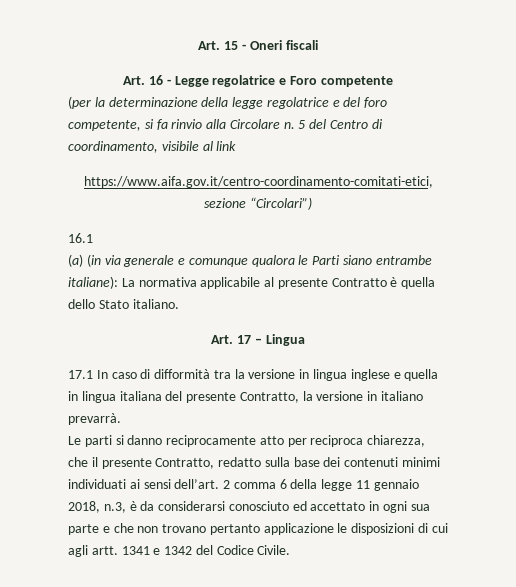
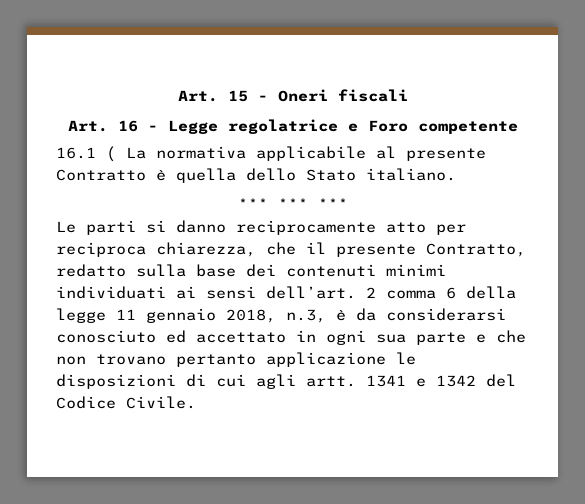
[68,96,388,109] [68,119,383,131] [68,141,237,153] [83,176,433,188] [204,197,312,210] [68,233,93,243] [68,254,432,267] [68,276,118,289] (per la determinazione della legge regolatrice e del foro competente, si fa rinvio alla Circolare n. 5 del Centro di coordinamento, visibile al link // https://www.aifa.gov.it/centro-coordinamento-comitati-etici, sezione “Circolari”) // 16.1 // (a) (in via generale e comunque qualora le Parti siano entrambe italiane): -> [56,146,116,162] 16.1 (
[211,334,305,346] [68,369,439,381] [68,391,424,403] [68,413,121,425] Art. 17 – Lingua // 17.1 In caso di difformità tra la versione in lingua inglese e quella in lingua italiana del presente Contratto, la versione in italiano prevarrà. -> [237,198,348,210] *** *** ***

